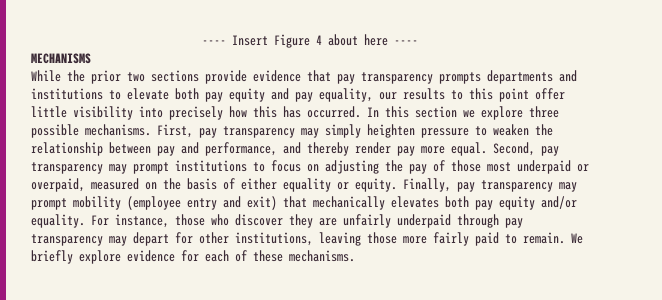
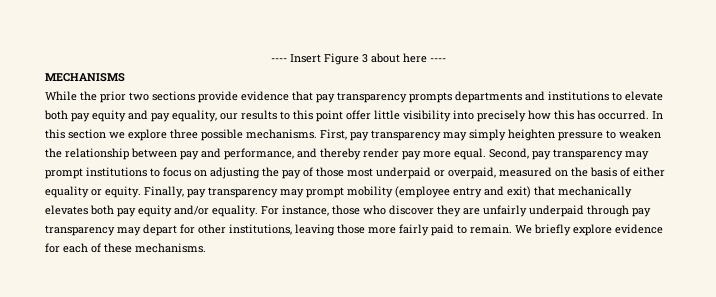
[316,35,322,45] 4 -> [361,54,368,63] 3

